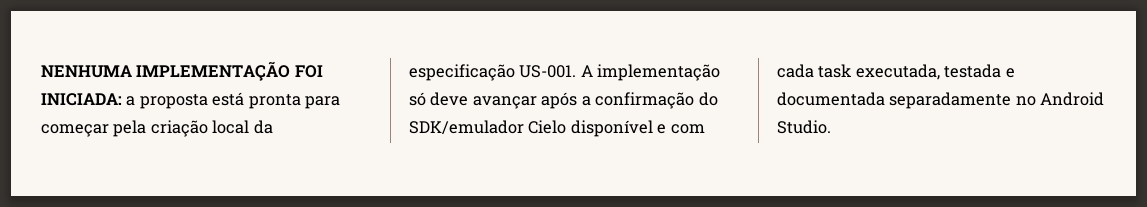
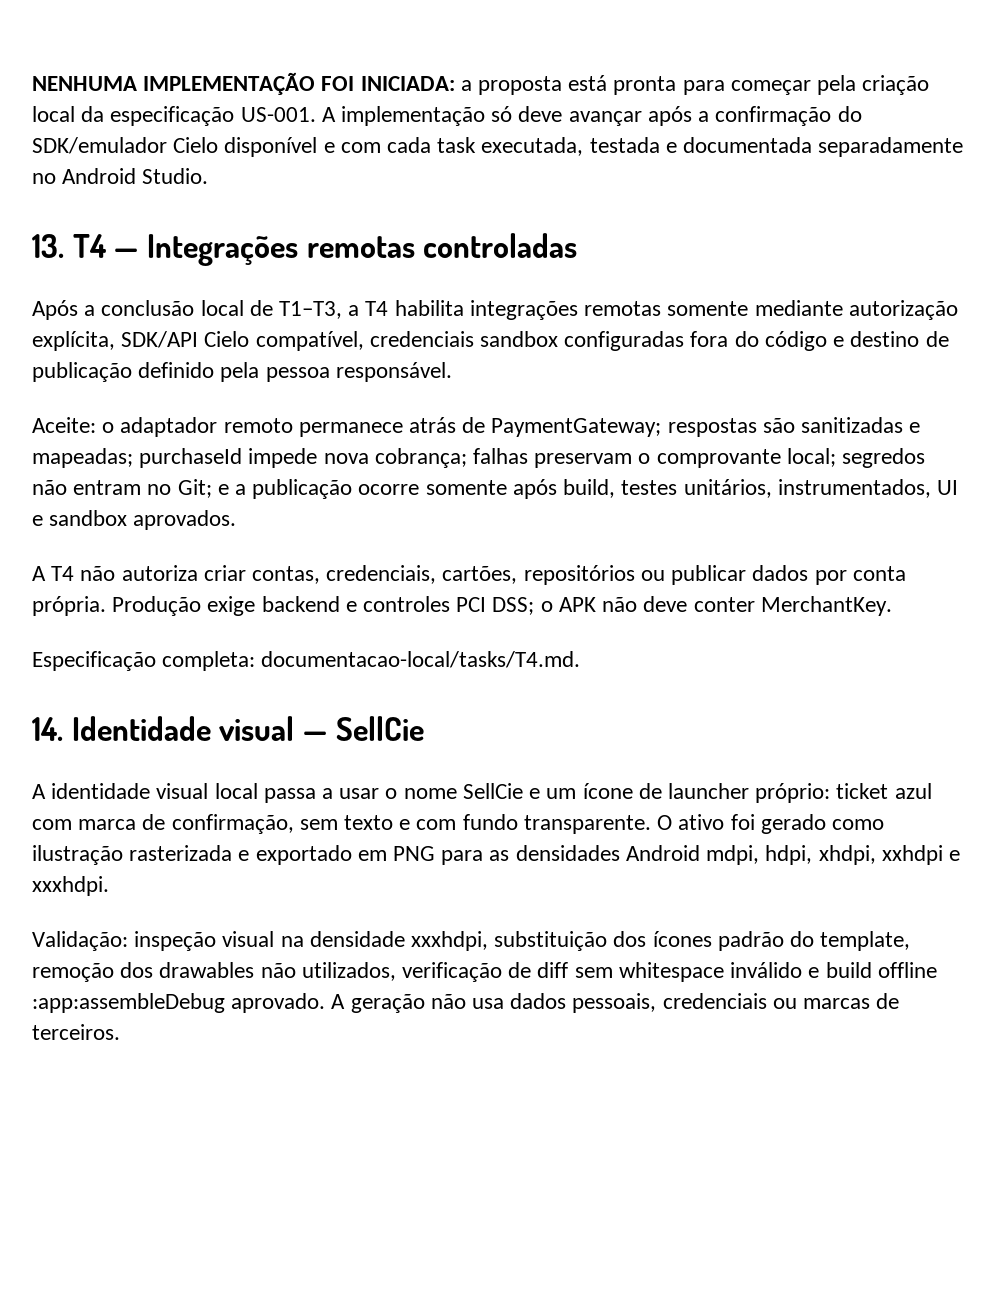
(831, 127) none -> [32,233,578,266] [32,300,958,320] [32,331,949,351] [32,362,452,382] [32,417,921,437] [32,448,926,468] [32,479,958,499] [32,510,237,530] [32,565,906,585] [32,596,892,616] [32,651,581,671] [32,716,424,741] [32,783,932,803] [32,814,884,834] [32,845,960,865] [32,876,109,896] [32,931,911,951] [32,962,937,982] [32,993,900,1013] [32,1024,120,1040] // 13. T4 — Integrações remotas controladas // Após a conclusão local de T1–T3, a T4 habilita integrações remotas somente mediante autorização explícita, SDK/API Cielo compatível, credenciais sandbox configuradas fora do código e destino de publicação definido pela pessoa responsável. // Aceite: o adaptador remoto permanece atrás de PaymentGateway; respostas são sanitizadas e mapeadas; purchaseId impede nova cobrança; falhas preservam o comprovante local; segredos não entram no Git; e a publicação ocorre somente após build, testes unitários, instrumentados, UI e sandbox aprovados. // A T4 não autoriza criar contas, credenciais, cartões, repositórios ou publicar dados por conta própria. Produção exige backend e controles PCI DSS; o APK não deve conter MerchantKey. // Especificação completa: documentacao-local/tasks/T4.md. // 14. Identidade visual — SellCie // A identidade visual local passa a usar o nome SellCie e um ícone de launcher próprio: ticket azul com marca de confirmação, sem texto e com fundo transparente. O ativo foi gerado como ilustração rasterizada e exportado em PNG para as densidades Android mdpi, hdpi, xhdpi, xxhdpi e xxxhdpi. // Validação: inspeção visual na densidade xxxhdpi, substituição dos ícones padrão do template, remoção dos drawables não utilizados, verificação de diff sem whitespace inválido e build offline :app:assembleDebug aprovado. A geração não usa dados pessoais, credenciais ou marcas de terceiros.

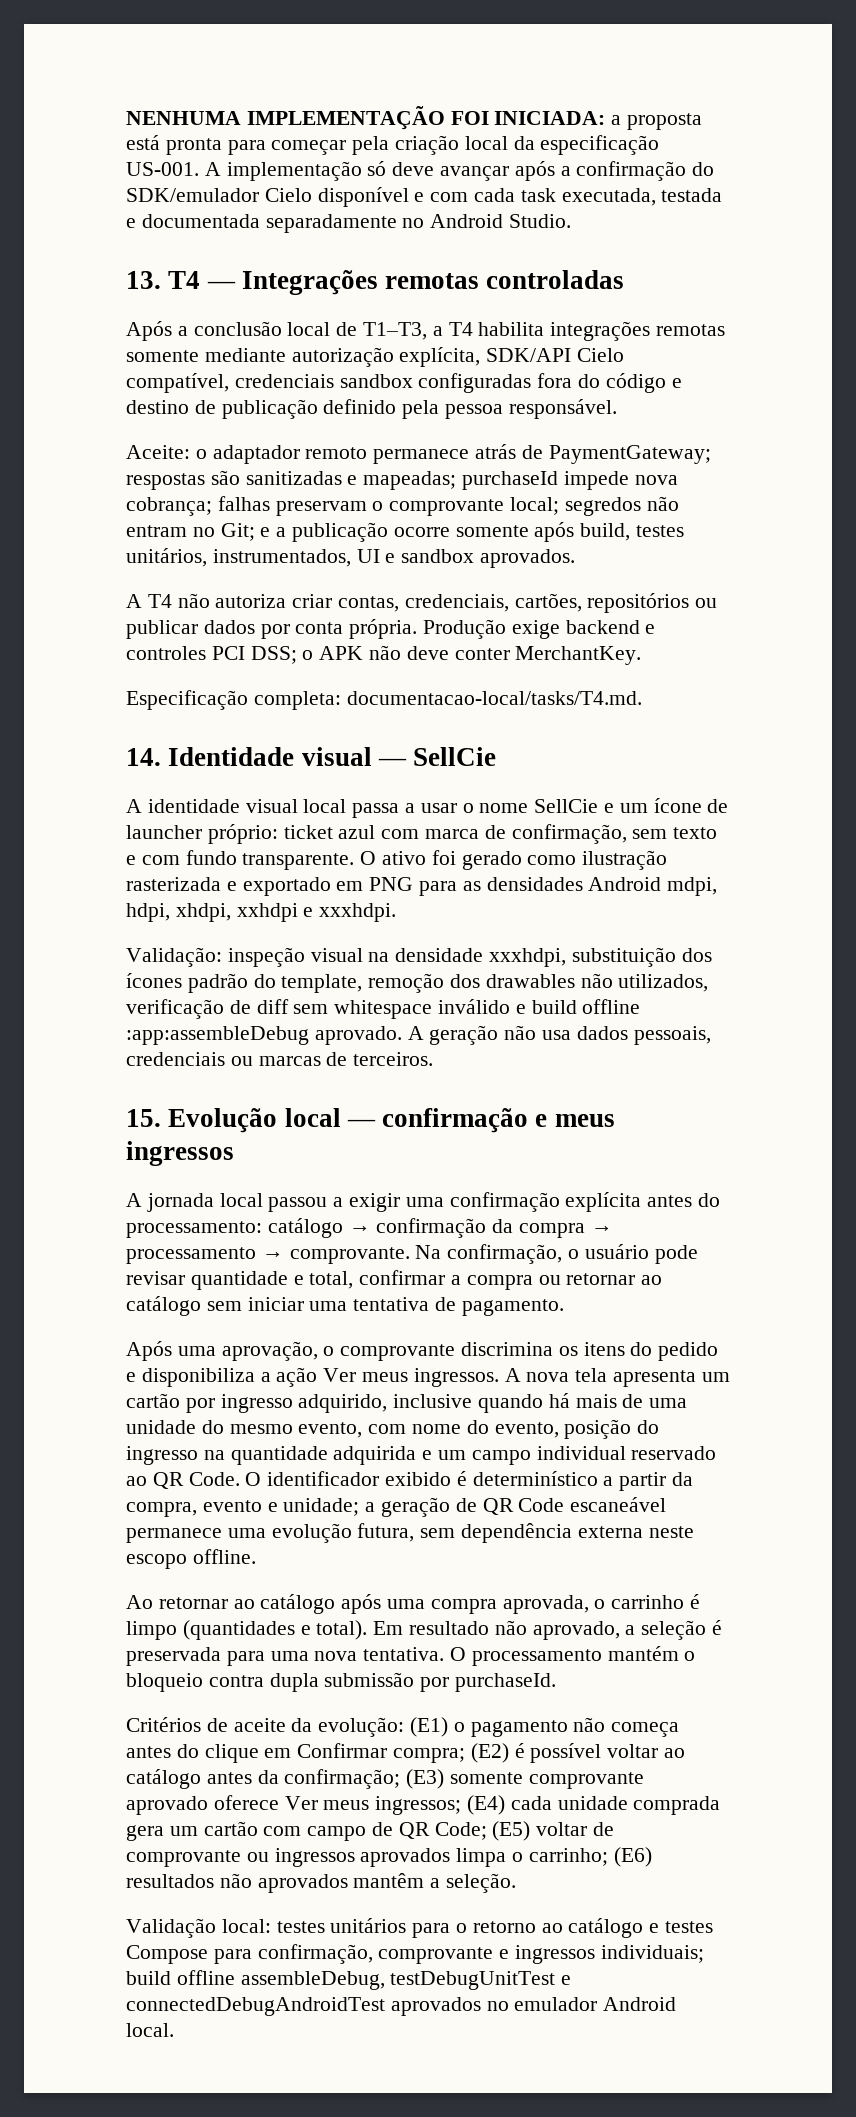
(120, 1032) none -> [126,1108,615,1133] [126,1141,234,1166] [126,1192,721,1212] [126,1218,613,1238] [126,1244,698,1264] [126,1270,663,1290] [126,1296,564,1316] [126,1341,719,1361] [126,1367,730,1387] [126,1393,688,1413] [126,1419,660,1439] [126,1446,717,1465] [126,1471,694,1491] [126,1497,667,1517] [126,1523,694,1543] [126,1549,256,1569] [126,1594,701,1614] [126,1620,723,1640] [126,1646,696,1666] [126,1672,557,1692] [126,1717,680,1737] [126,1743,686,1763] [126,1769,644,1789] [126,1795,721,1815] [126,1821,615,1841] [126,1847,652,1867] [126,1873,517,1893] [126,1918,714,1938] [126,1944,704,1964] [126,1970,572,1990] [126,1997,677,2016] [126,2023,174,2037] // 15. Evolução local — confirmação e meus ingressos // A jornada local passou a exigir uma confirmação explícita antes do processamento: catálogo → confirmação da compra → processamento → comprovante. Na confirmação, o usuário pode revisar quantidade e total, confirmar a compra ou retornar ao catálogo sem iniciar uma tentativa de pagamento. // Após uma aprovação, o comprovante discrimina os itens do pedido e disponibiliza a ação Ver meus ingressos. A nova tela apresenta um cartão por ingresso adquirido, inclusive quando há mais de uma unidade do mesmo evento, com nome do evento, posição do ingresso na quantidade adquirida e um campo individual reservado ao QR Code. O identificador exibido é determinístico a partir da compra, evento e unidade; a geração de QR Code escaneável permanece uma evolução futura, sem dependência externa neste escopo offline. // Ao retornar ao catálogo após uma compra aprovada, o carrinho é limpo (quantidades e total). Em resultado não aprovado, a seleção é preservada para uma nova tentativa. O processamento mantém o bloqueio contra dupla submissão por purchaseId. // Critérios de aceite da evolução: (E1) o pagamento não começa antes do clique em Confirmar compra; (E2) é possível voltar ao catálogo antes da confirmação; (E3) somente comprovante aprovado oferece Ver meus ingressos; (E4) cada unidade comprada gera um cartão com campo de QR Code; (E5) voltar de comprovante ou ingressos aprovados limpa o carrinho; (E6) resultados não aprovados mantêm a seleção. // Validação local: testes unitários para o retorno ao catálogo e testes Compose para confirmação, comprovante e ingressos individuais; build offline assembleDebug, testDebugUnitTest e connectedDebugAndroidTest aprovados no emulador Android local.

